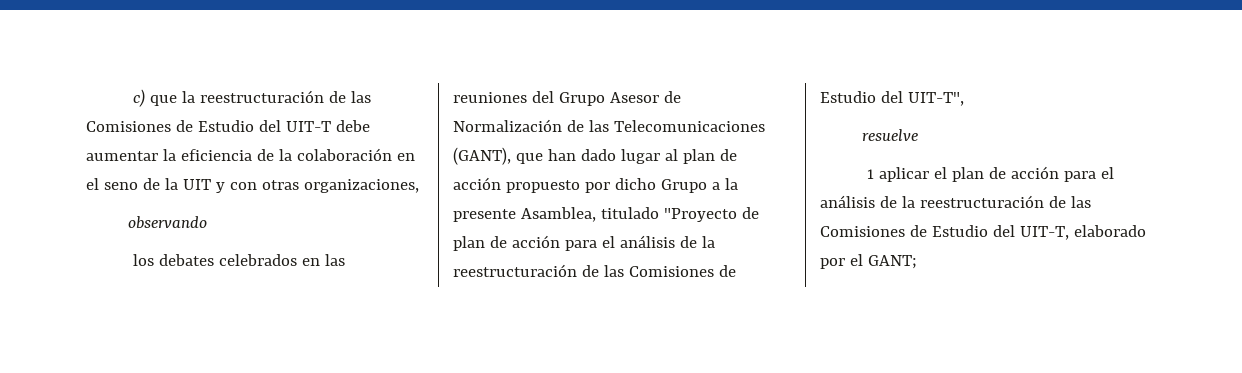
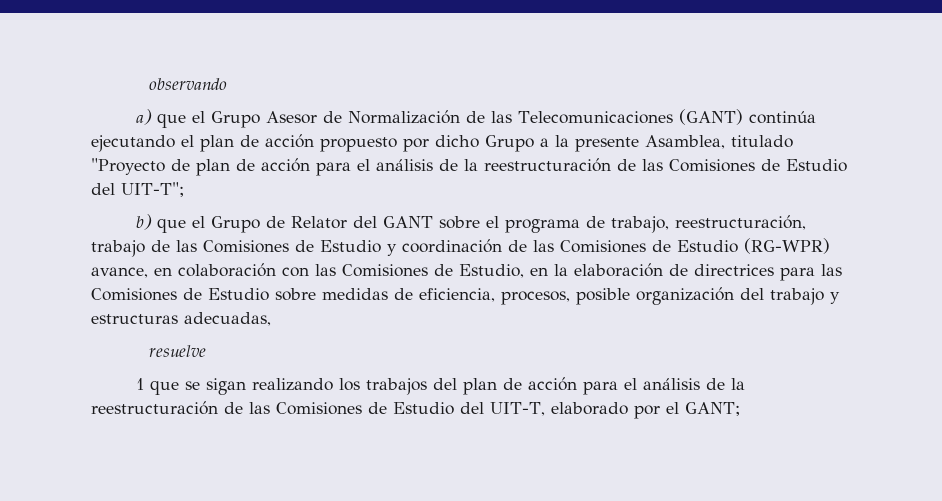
[133,89,372,107] [86,120,370,132] [86,148,415,161] [86,178,419,193] [127,216,207,229] [133,254,346,266] [453,91,554,103] c) que la reestructuración de las Comisiones de Estudio del UIT-T debe aumentar la eficiencia de la colaboración en el seno de la UIT y con otras organizaciones, // observando // los debates celebrados en las reuniones del -> [149,78,228,90] [135,109,205,128] observando // a) que el
[453,147,678,165] (GANT), que han dado lugar al -> [678,109,816,125] [91,135,194,152] (GANT) continúa ejecutando el
[907,92,964,106] [861,129,918,141] [867,167,948,182] UIT-T", // resuelve // 1 aplicar el -> [121,182,184,197] [135,214,806,233] [91,238,830,257] [91,263,842,281] [91,287,840,305] [91,312,271,326] [149,345,207,357] [135,378,457,395] UIT-T"; // b) que el Grupo de Relator del GANT sobre el programa de trabajo, reestructuración, trabajo de las Comisiones de Estudio y coordinación de las Comisiones de Estudio (RG-WPR) avance, en colaboración con las Comisiones de Estudio, en la elaboración de directrices para las Comisiones de Estudio sobre medidas de eficiencia, procesos, posible organización del trabajo y estructuras adecuadas, // resuelve // 1 que se sigan realizando los trabajos del

